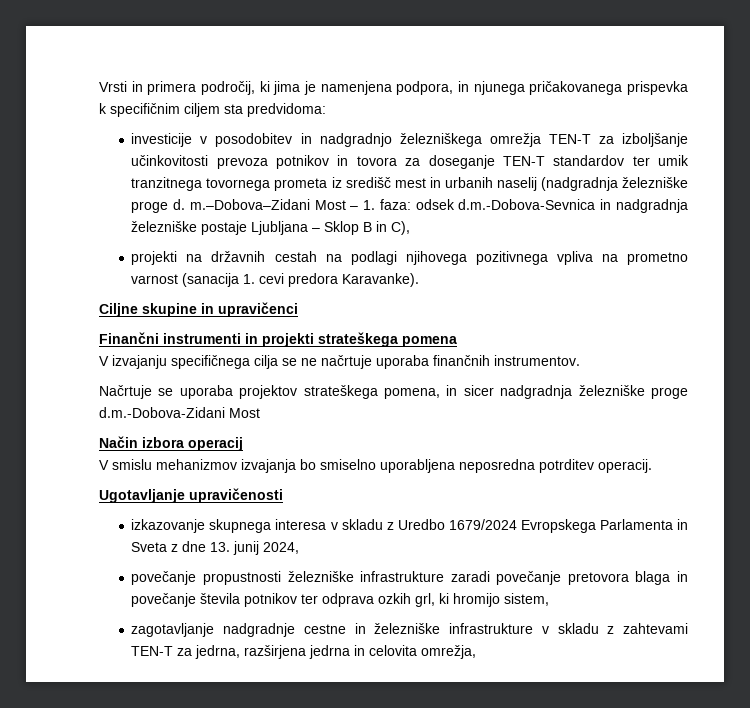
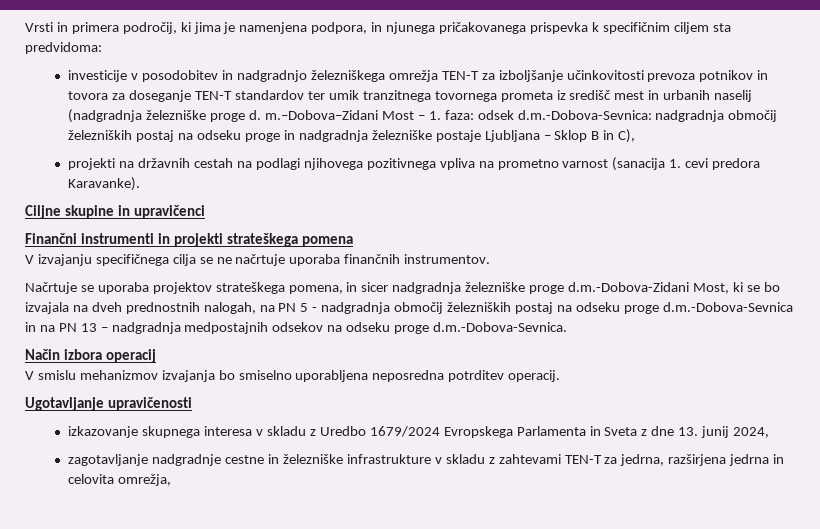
[458,199,596,210] d.m.-Dobova-Sevnica -> [517,110,778,122] [68,130,281,142] d.m.-Dobova-Sevnica: nadgradnja območij železniških postaj na odseku proge
[229,408,260,418] Most -> [692,282,780,294] [25,302,793,314] [25,322,568,334] Most, ki se bo izvajala na dveh prednostnih nalogah, na PN 5 - nadgradnja območij železniških postaj na odseku proge d.m.-Dobova-Sevnica in na PN 13 – nadgradnja medpostajnih odsekov na odseku proge d.m.-Dobova-Sevnica.
[131,571,689,585] [131,593,550,607] // povečanje propustnosti železniške infrastrukture zaradi povečanje pretovora blaga in povečanje števila potnikov ter odprava ozkih grl, ki hromijo sistem, -> (769, 432) none

